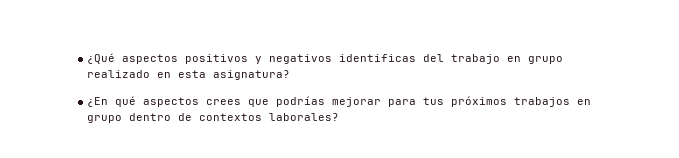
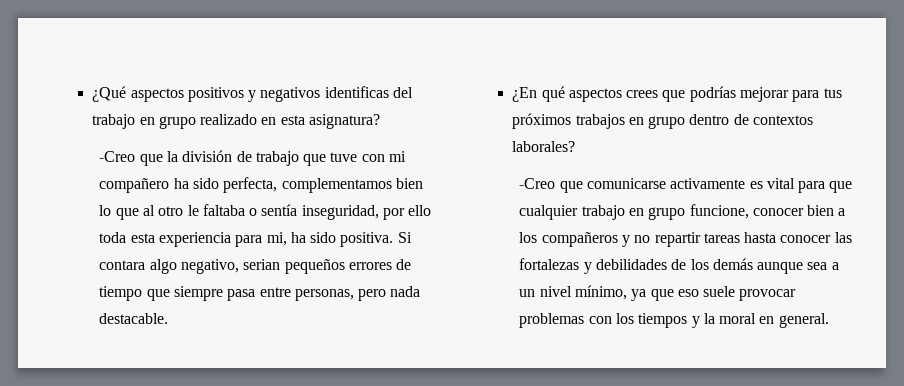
(291, 75) none -> [99,150,407,166] [99,177,423,193] [99,204,432,220] [99,232,412,247] [99,259,412,274] [99,286,421,301] [99,313,169,324] // -Creo que la división de trabajo que tuve con mi compañero ha sido perfecta, complementamos bien lo que al otro le faltaba o sentía inseguridad, por ello toda esta experiencia para mi, ha sido positiva. Si contara algo negativo, serian pequeños errores de tiempo que siempre pasa entre personas, pero nada destacable.
(340, 117) none -> [519,178,853,193] [519,204,846,220] [519,232,852,247] [519,258,839,274] [519,285,797,301] [519,313,829,328] // -Creo que comunicarse activamente es vital para que cualquier trabajo en grupo funcione, conocer bien a los compañeros y no repartir tareas hasta conocer las fortalezas y debilidades de los demás aunque sea a un nivel mínimo, ya que eso suele provocar problemas con los tiempos y la moral en general.

